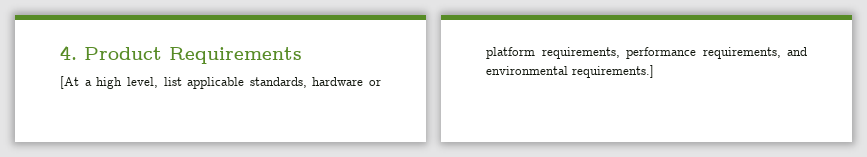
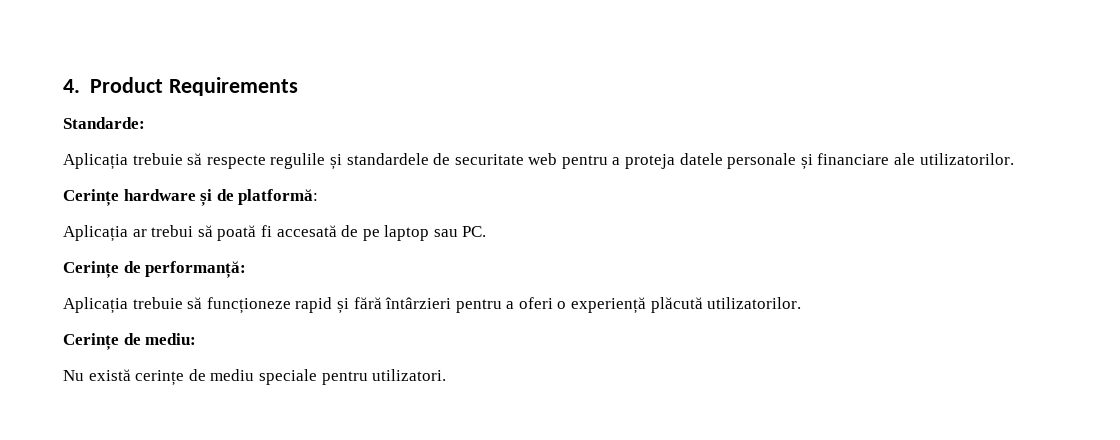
[60,76,381,89] [486,47,807,59] [486,65,654,78] [At a high level, list applicable standards, hardware or platform requirements, performance requirements, and environmental requirements.] -> [63,117,145,129] [63,153,1014,170] [63,189,319,206] [63,225,487,242] [63,261,247,278] [63,297,802,314] [63,333,197,350] [63,369,447,386] Standarde: // Aplicația trebuie să respecte regulile și standardele de securitate web pentru a proteja datele personale și financiare ale utilizatorilor. // Cerințe hardware și de platformă: // Aplicația ar trebui să poată fi accesată de pe laptop sau PC. // Cerințe de performanță: // Aplicația trebuie să funcționeze rapid și fără întârzieri pentru a oferi o experiență plăcută utilizatorilor. // Cerințe de mediu: // Nu există cerințe de mediu speciale pentru utilizatori.

